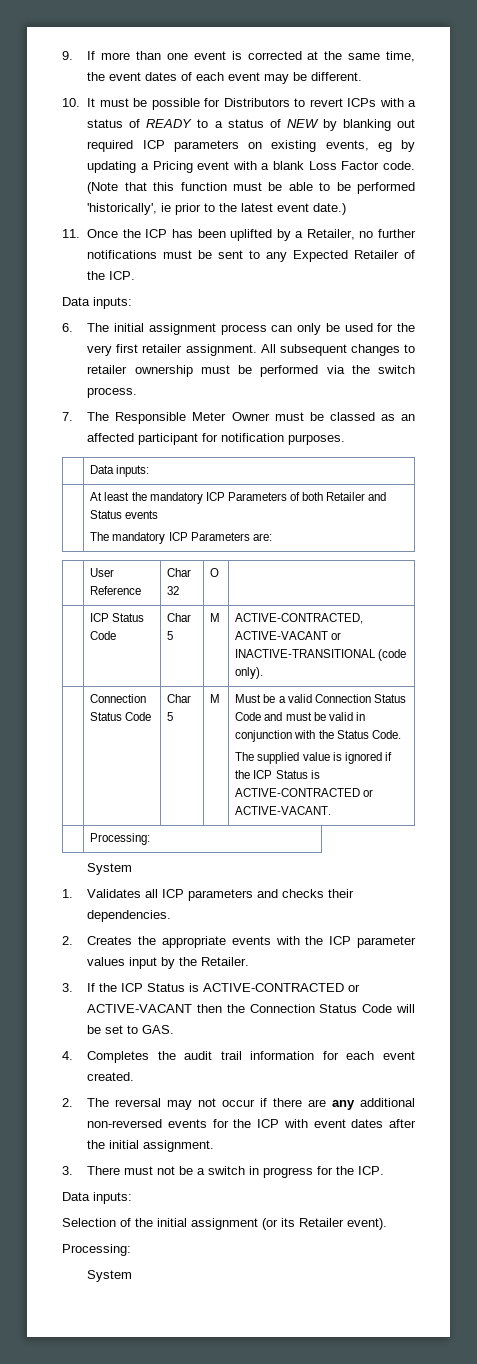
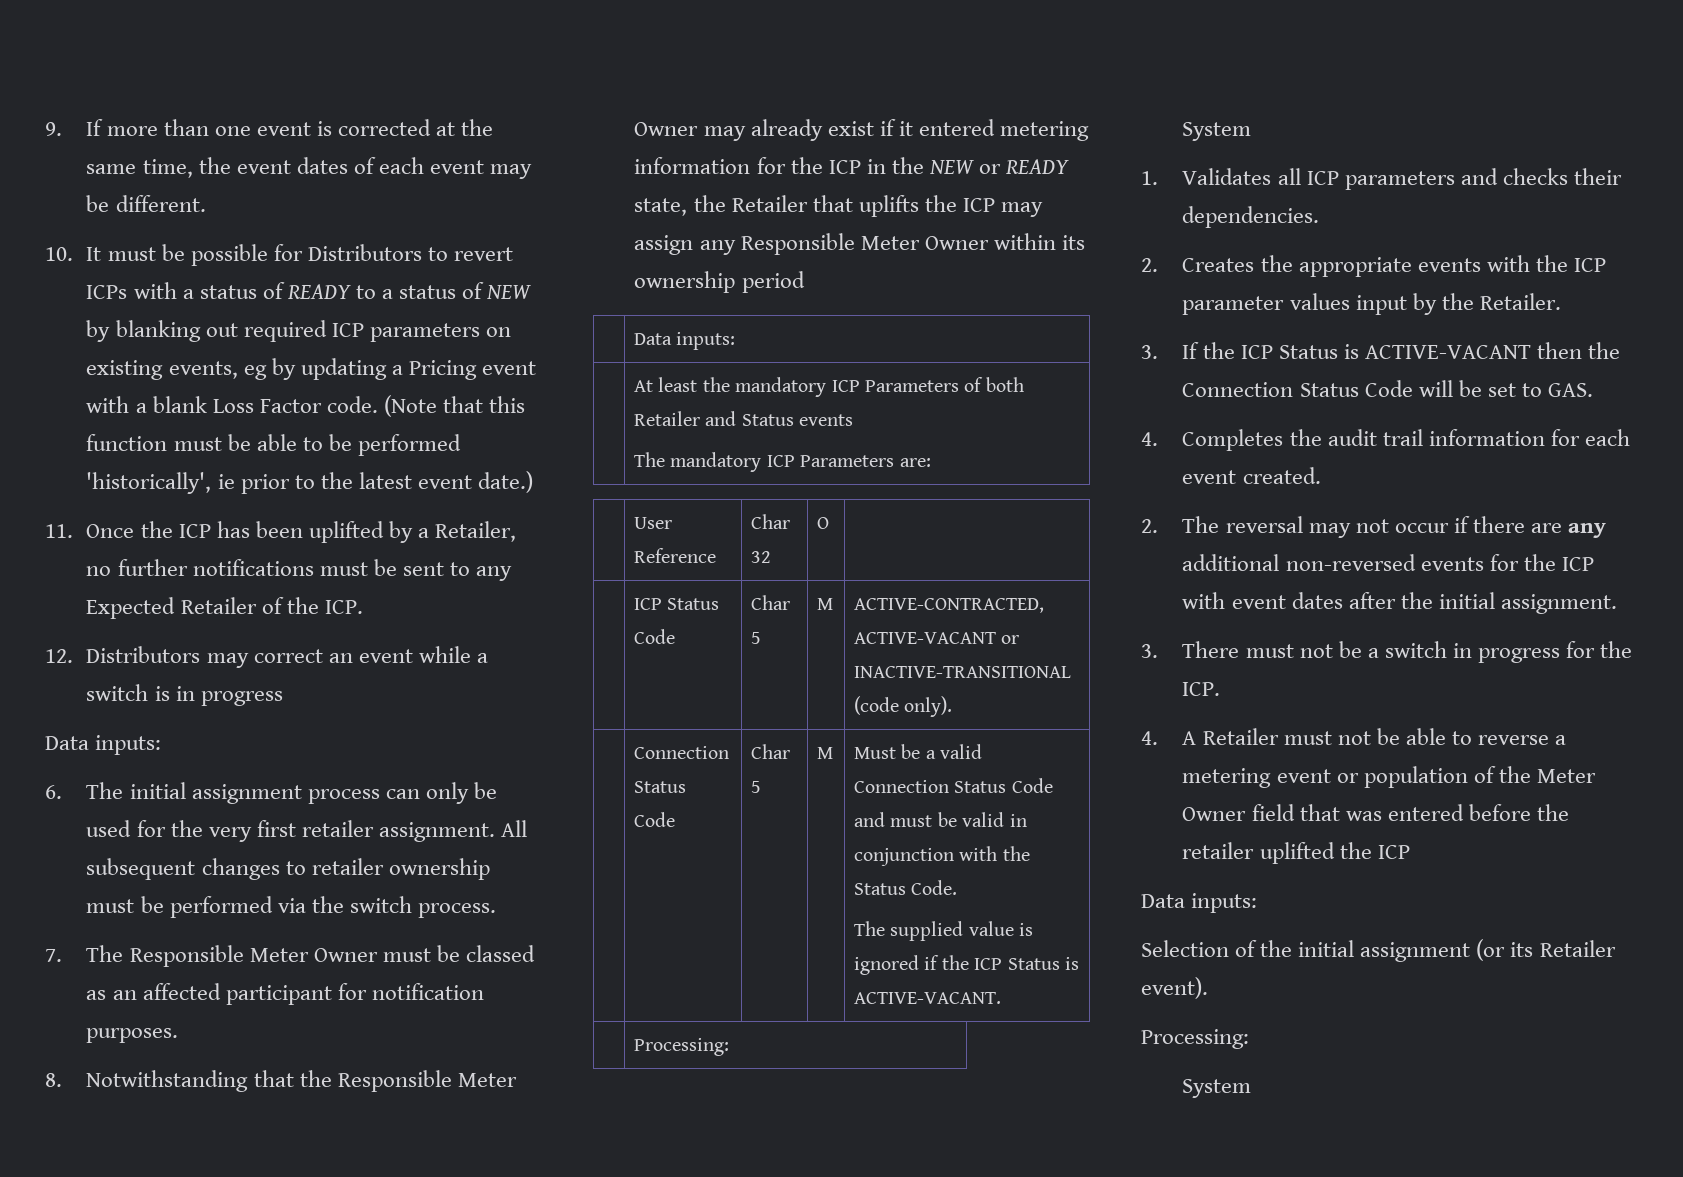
(136, 275) none -> [45,646,488,668] [86,684,283,706] // 12. Distributors may correct an event while a switch is in progress
(346, 439) none -> [45,1070,517,1092] [634,119,1089,141] [634,157,1070,174] [634,195,1043,217] [634,233,1085,255] [634,271,805,293] // 8. Notwithstanding that the Responsible Meter Owner may already exist if it entered metering information for the ICP in the NEW or READY state, the Retailer that uplifts the ICP may assign any Responsible Meter Owner within its ownership period
[235,788,374,797] ACTIVE-CONTRACTED or -> (1079, 963) none
[203,983,361,992] ACTIVE-CONTRACTED or -> (1359, 351) none
(385, 1170) none -> [1141,728,1567,745] [1182,766,1596,788] [1182,804,1569,821] [1182,842,1410,864] // 4. A Retailer must not be able to reverse a metering event or population of the Meter Owner field that was entered before the retailer uplifted the ICP

